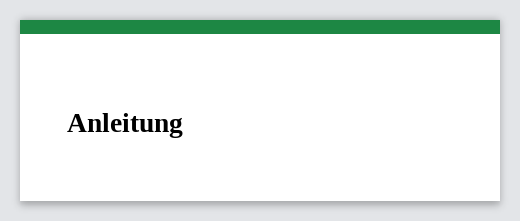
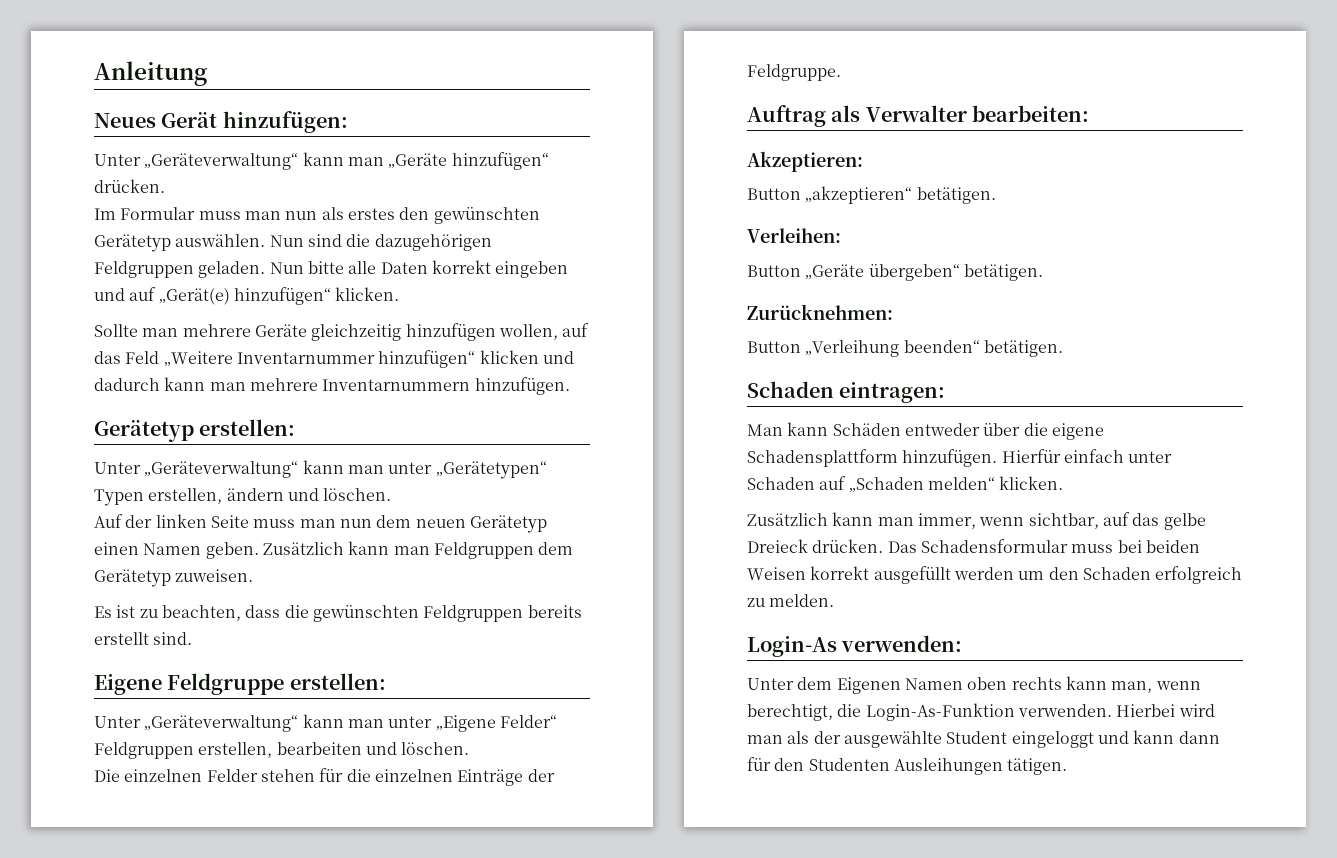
(183, 125) none -> [94,111,348,133] [94,152,549,170] [94,179,165,193] [94,207,540,224] [94,234,492,252] [94,260,569,278] [94,287,400,305] [94,323,590,341] [94,350,574,368] [94,377,570,395] [94,419,296,442] [94,460,547,479] [94,488,392,506] [94,514,547,533] [94,541,574,559] [94,569,254,587] [94,605,582,622] [94,632,193,645] [94,673,386,695] [94,714,557,732] [94,742,470,759] [94,768,555,786] [747,64,841,81] [747,105,1090,127] [747,151,863,172] [747,186,996,204] [747,228,841,243] [747,264,1043,281] [747,304,893,320] [747,340,1063,357] [747,381,946,403] [747,422,1104,440] [747,449,1173,467] [747,476,1064,493] [747,512,1206,530] [747,539,1200,553] [747,566,1243,584] [747,594,835,607] [747,635,963,657] [747,676,1201,694] [747,703,1215,721] [747,730,1220,748] [747,757,1068,775] // Neues Gerät hinzufügen: // Unter „Geräteverwaltung“ kann man „Geräte hinzufügen“ drücken. // Im Formular muss man nun als erstes den gewünschten Gerätetyp auswählen. Nun sind die dazugehörigen Feldgruppen geladen. Nun bitte alle Daten korrekt eingeben und auf „Gerät(e) hinzufügen“ klicken. // Sollte man mehrere Geräte gleichzeitig hinzufügen wollen, auf das Feld „Weitere Inventarnummer hinzufügen“ klicken und dadurch kann man mehrere Inventarnummern hinzufügen. // Gerätetyp erstellen: // Unter „Geräteverwaltung“ kann man unter „Gerätetypen“ Typen erstellen, ändern und löschen. // Auf der linken Seite muss man nun dem neuen Gerätetyp einen Namen geben. Zusätzlich kann man Feldgruppen dem Gerätetyp zuweisen. // Es ist zu beachten, dass die gewünschten Feldgruppen bereits erstellt sind. // Eigene Feldgruppe erstellen: // Unter „Geräteverwaltung“ kann man unter „Eigene Felder“ Feldgruppen erstellen, bearbeiten und löschen. // Die einzelnen Felder stehen für die einzelnen Einträge der Feldgruppe. // Auftrag als Verwalter bearbeiten: // Akzeptieren: // Button „akzeptieren“ betätigen. // Verleihen: // Button „Geräte übergeben“ betätigen. // Zurücknehmen: // Button „Verleihung beenden“ betätigen. // Schaden eintragen: // Man kann Schäden entweder über die eigene Schadensplattform hinzufügen. Hierfür einfach unter Schaden auf „Schaden melden“ klicken. // Zusätzlich kann man immer, wenn sichtbar, auf das gelbe Dreieck drücken. Das Schadensformular muss bei beiden Weisen korrekt ausgefüllt werden um den Schaden erfolgreich zu melden. // Login-As verwenden: // Unter dem Eigenen Namen oben rechts kann man, wenn berechtigt, die Login-As-Funktion verwenden. Hierbei wird man als der ausgewählte Student eingeloggt und kann dann für den Studenten Ausleihungen tätigen.

